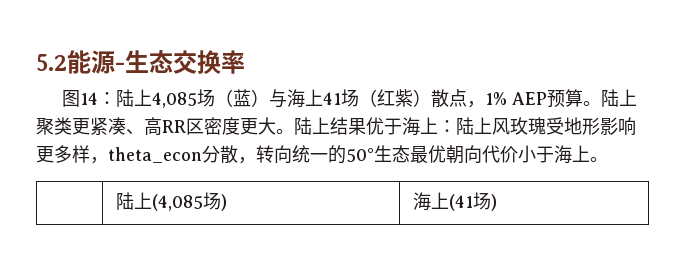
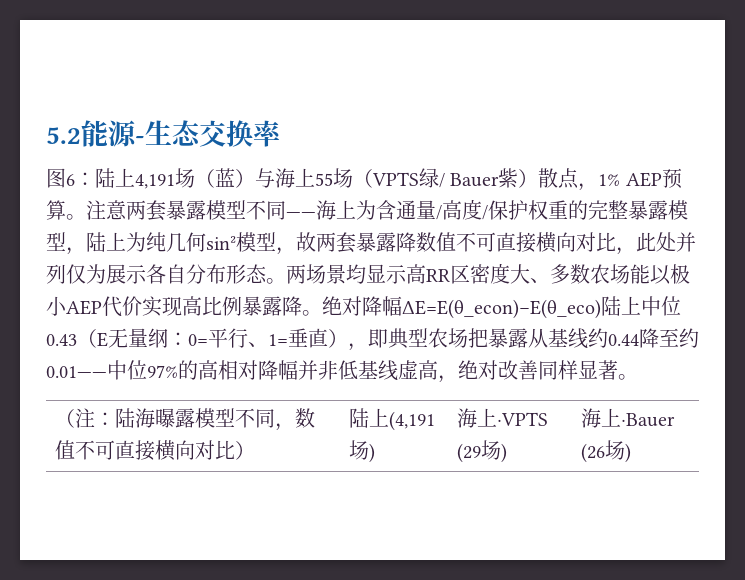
[80,89,396,108] 14：陆上4,085场（蓝）与海上41场（红 -> [66,168,500,189] 6：陆上4,191场（蓝）与海上55场（VPTS绿/ Bauer
[601,89,638,107] [36,117,636,136] [36,145,608,164] [115,192,227,211] [412,192,497,211] 陆上聚类更紧凑、高RR区密度更大。陆上结果优于海上：陆上风玫瑰受地形影响更多样，theta_econ分散，转向统一的50°生态最优朝向代价小于海上。 // | 陆上(4,085场) | 海上(41场) -> [86,199,688,221] [46,232,696,255] [46,263,690,285] [46,296,681,319] [46,328,699,351] [46,360,638,383] [54,408,315,431] [54,440,255,461] [348,408,435,431] [348,440,375,463] [456,408,548,428] [456,440,507,463] [580,408,675,428] [580,440,631,463] 注意两套暴露模型不同——海上为含通量/高度/保护权重的完整暴露模型，陆上为纯几何sin²模型，故两套暴露降数值不可直接横向对比，此处并列仅为展示各自分布形态。两场景均显示高RR区密度大、多数农场能以极小AEP代价实现高比例暴露降。绝对降幅ΔE=E(θ_econ)−E(θ_eco)陆上中位0.43（E无量纲：0=平行、1=垂直），即典型农场把暴露从基线约0.44降至约0.01——中位97%的高相对降幅并非低基线虚高，绝对改善同样显著。 // （注：陆海曝露模型不同，数值不可直接横向对比） | 陆上(4,191场) | 海上·VPTS (29场) | 海上·Bauer (26场)

